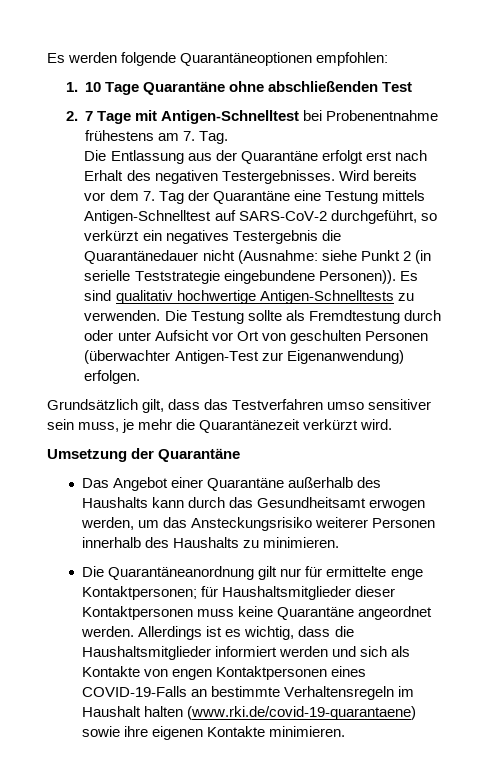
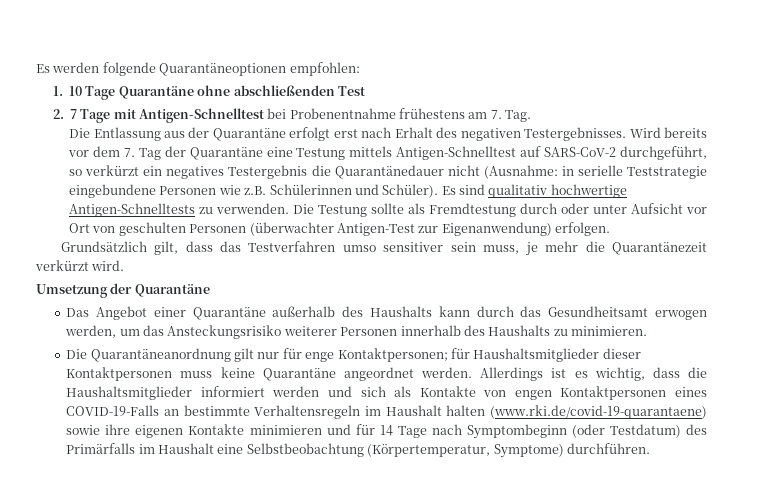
[321,250,431,264] [84,270,396,284] siehe Punkt 2 (in serielle Teststrategie eingebundene Personen)). -> [561,165,707,179] [69,184,439,198] in serielle Teststrategie eingebundene Personen wie z.B. Schülerinnen und Schüler).
[326,566,387,577] ermittelte -> (302, 353) none
[269,726,346,737] minimieren. -> [249,424,707,439] [66,443,650,458] minimieren und für 14 Tage nach Symptombeginn (oder Testdatum) des Primärfalls im Haushalt eine Selbstbeobachtung (Körpertemperatur, Symptome) durchführen.

